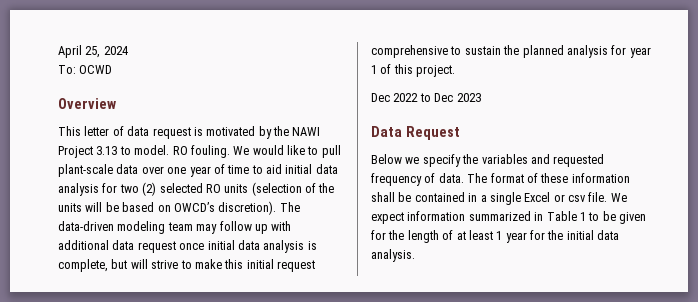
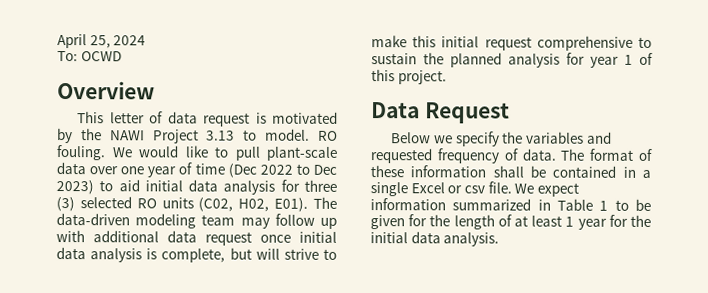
(250, 169) none -> [227,163,337,178] [56,180,94,195] (Dec 2022 to Dec 2023)
[119,182,157,196] two (2) -> [304,179,337,192] [56,197,75,212] three (3)
[251,182,335,196] [58,201,277,215] (selection of the units will be based on OWCD’s discretion). -> [198,197,309,212] (C02, H02, E01).
[371,93,481,102] // Dec 2022 to Dec 2023 -> (447, 77) none

